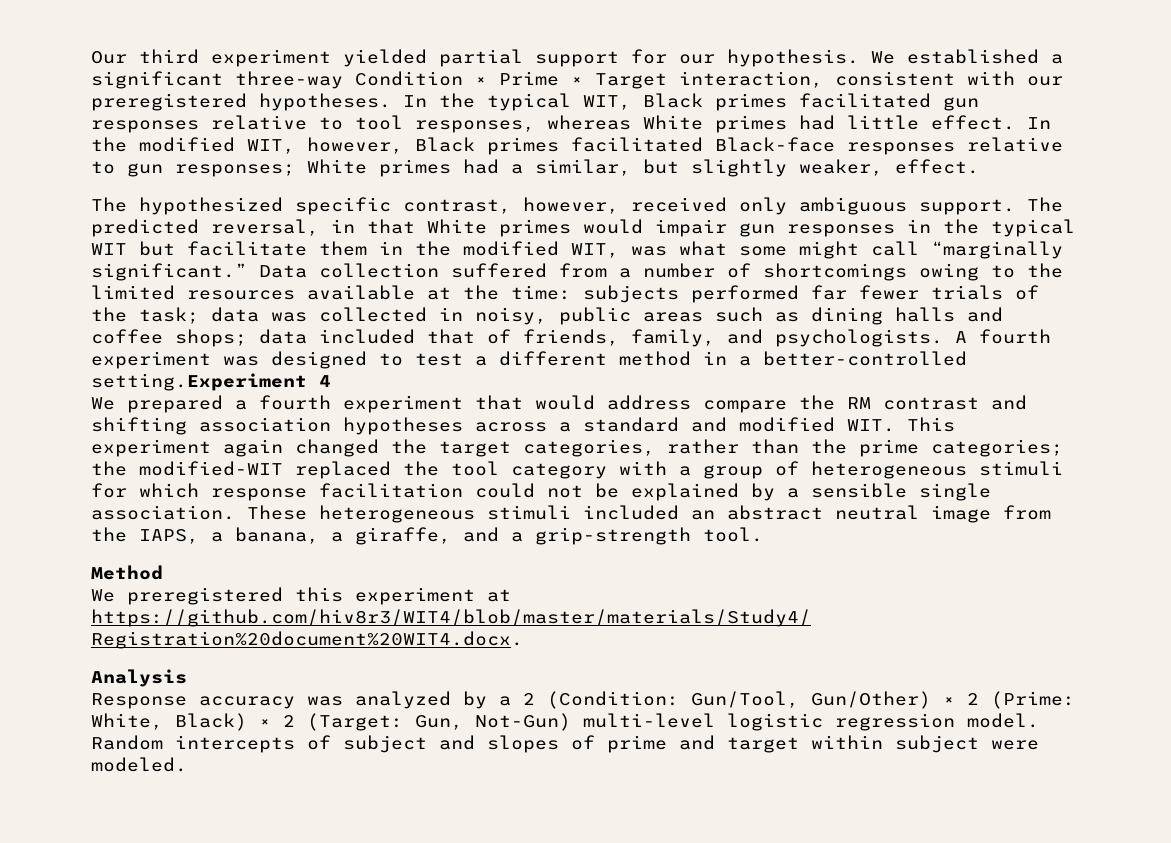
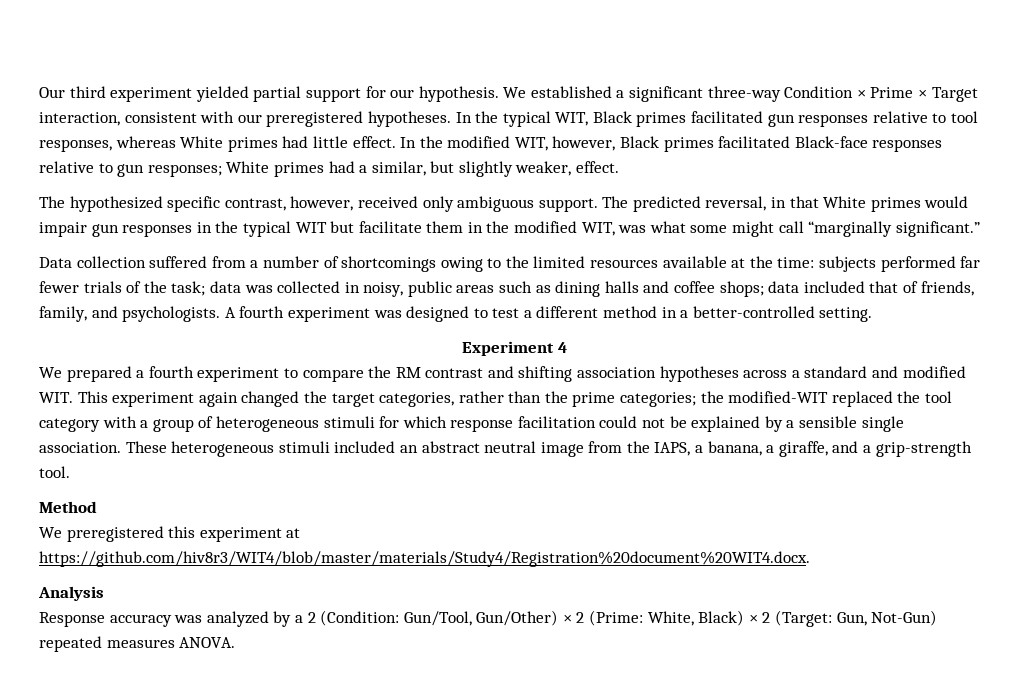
(247, 272) none -> (980, 229) //
[91,373,307,391] setting.Experiment -> [819,307,873,322] [462,341,555,356] setting. // Experiment
[475,395,691,410] that would address -> [283,368,298,378] to
[583,713,1039,731] [91,735,1039,753] [91,757,187,772] multi-level logistic regression model. Random intercepts of subject and slopes of prime and target within subject were modeled. -> [39,636,236,652] repeated measures ANOVA.

